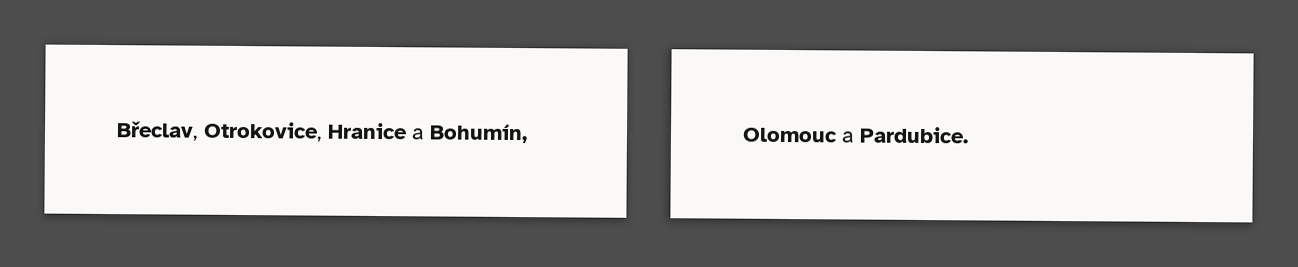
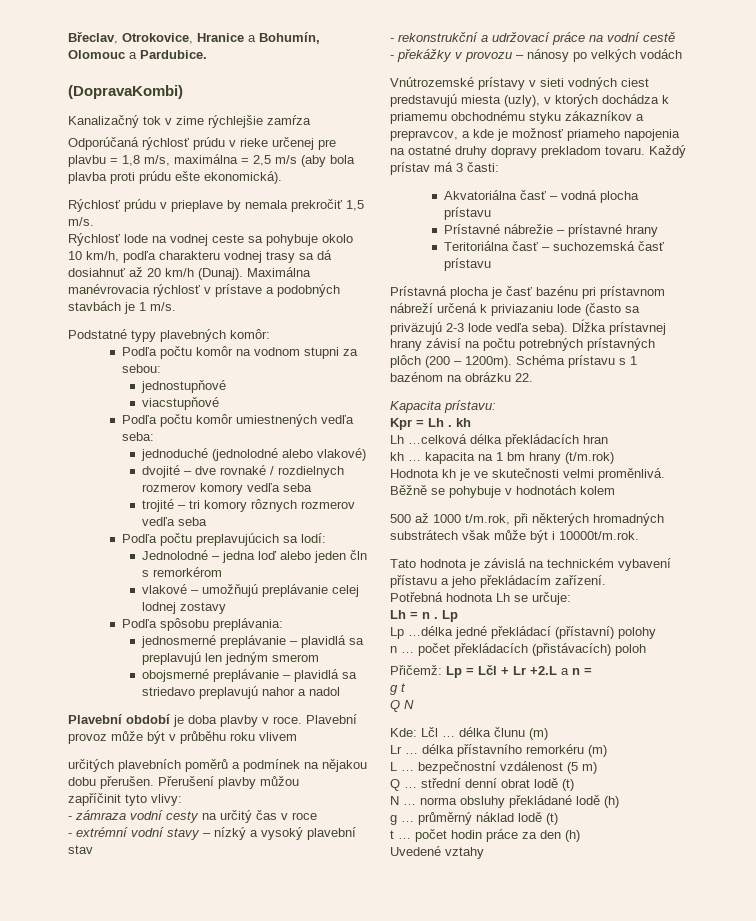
(969, 135) none -> [68,85,183,99] [68,115,311,128] [68,137,336,150] [68,154,355,167] [68,171,282,184] [68,199,364,212] [68,217,94,226] [68,233,353,246] [68,250,332,263] [68,267,311,280] [68,284,340,297] [68,301,176,314] [68,329,270,342] [122,346,359,359] [122,364,162,373] [140,380,226,393] [141,397,219,410] [122,414,355,427] [122,432,155,441] [140,448,366,461] [141,465,344,478] [141,483,312,495] [141,499,355,512] [141,517,207,526] [122,533,327,546] [141,550,367,563] [141,567,222,577] [141,584,359,597] [141,602,226,614] [122,618,284,631] [140,635,364,648] [141,652,319,665] [141,669,357,682] [141,686,340,699] [68,714,357,727] [68,731,297,744] [68,759,367,772] [68,776,299,789] [68,793,182,806] [68,810,317,823] [68,827,356,840] [68,845,93,854] [390,32,675,45] [390,49,682,62] [390,77,649,90] [390,94,669,107] [390,111,644,124] [390,128,680,141] [390,145,686,158] [390,162,499,175] [444,190,640,203] [444,207,492,220] [444,224,659,237] [444,241,665,251] [444,258,492,271] [390,286,665,299] [390,303,640,316] [390,319,666,335] [390,338,655,351] [390,355,637,368] [390,372,533,382] [390,400,496,413] [390,418,471,430] [390,434,608,447] [390,452,614,464] [390,468,665,481] [390,485,615,498] [390,513,664,526] [390,530,639,543] [390,558,671,571] [390,575,606,588] [390,592,571,605] [390,610,458,622] [390,626,656,639] [390,643,646,656] [390,665,592,678] [390,683,406,695] [390,700,414,712] [390,727,548,740] [390,744,607,757] [390,761,597,774] [390,778,574,791] [390,795,619,808] [390,812,558,825] [390,829,580,842] [390,846,484,859] // (DopravaKombi) // Kanalizačný tok v zime rýchlejšie zamŕza // Odporúčaná rýchlosť prúdu v rieke určenej pre plavbu = 1,8 m/s, maximálna = 2,5 m/s (aby bola plavba proti prúdu ešte ekonomická). // Rýchlosť prúdu v prieplave by nemala prekročiť 1,5 m/s. // Rýchlosť lode na vodnej ceste sa pohybuje okolo 10 km/h, podľa charakteru vodnej trasy sa dá dosiahnuť až 20 km/h (Dunaj). Maximálna manévrovacia rýchlosť v prístave a podobných stavbách je 1 m/s. // Podstatné typy plavebných komôr: // Podľa počtu komôr na vodnom stupni za sebou: // jednostupňové // viacstupňové // Podľa počtu komôr umiestnených vedľa seba: // jednoduché (jednolodné alebo vlakové) // dvojité – dve rovnaké / rozdielnych rozmerov komory vedľa seba // trojité – tri komory rôznych rozmerov vedľa seba // Podľa počtu preplavujúcich sa lodí: // Jednolodné – jedna loď alebo jeden čln s remorkérom // vlakové – umožňujú preplávanie celej lodnej zostavy // Podľa spôsobu preplávania: // jednosmerné preplávanie – plavidlá sa preplavujú len jedným smerom // obojsmerné preplávanie – plavidlá sa striedavo preplavujú nahor a nadol // Plavební období je doba plavby v roce. Plavební provoz může být v průběhu roku vlivem // určitých plavebních poměrů a podmínek na nějakou dobu přerušen. Přerušení plavby můžou // zapříčinit tyto vlivy: // - zámraza vodní cesty na určitý čas v roce // - extrémní vodní stavy – nízký a vysoký plavební stav // - rekonstrukční a udržovací práce na vodní cestě // - překážky v provozu – nánosy po velkých vodách // Vnútrozemské prístavy v sieti vodných ciest predstavujú miesta (uzly), v ktorých dochádza k priamemu obchodnému styku zákazníkov a prepravcov, a kde je možnosť priameho napojenia na ostatné druhy dopravy prekladom tovaru. Každý prístav má 3 časti: // Akvatoriálna časť – vodná plocha prístavu // Prístavné nábrežie – prístavné hrany // Teritoriálna časť – suchozemská časť prístavu // Prístavná plocha je časť bazénu pri prístavnom nábreží určená k priviazaniu lode (často sa priväzujú 2-3 lode vedľa seba). Dĺžka prístavnej hrany závisí na počtu potrebných prístavných plôch (200 – 1200m). Schéma prístavu s 1 bazénom na obrázku 22. // Kapacita prístavu: // Kpr = Lh . kh // Lh …celková délka překládacích hran // kh … kapacita na 1 bm hrany (t/m.rok) // Hodnota kh je ve skutečnosti velmi proměnlivá. Běžně se pohybuje v hodnotách kolem // 500 až 1000 t/m.rok, při některých hromadných substrátech však může být i 10000t/m.rok. // Tato hodnota je závislá na technickém vybavení přístavu a jeho překládacím zařízení. // Potřebná hodnota Lh se určuje: // Lh = n . Lp // Lp …délka jedné překládací (přístavní) polohy // n … počet překládacích (přistávacích) poloh // Přičemž: Lp = Lčl + Lr +2.L a n = // g t // Q N // Kde: Lčl … délka člunu (m) // Lr … délka přístavního remorkéru (m) // L … bezpečnostní vzdálenost (5 m) // Q … střední denní obrat lodě (t) // N … norma obsluhy překládané lodě (h) // g … průměrný náklad lodě (t) // t … počet hodin práce za den (h) // Uvedené vztahy

